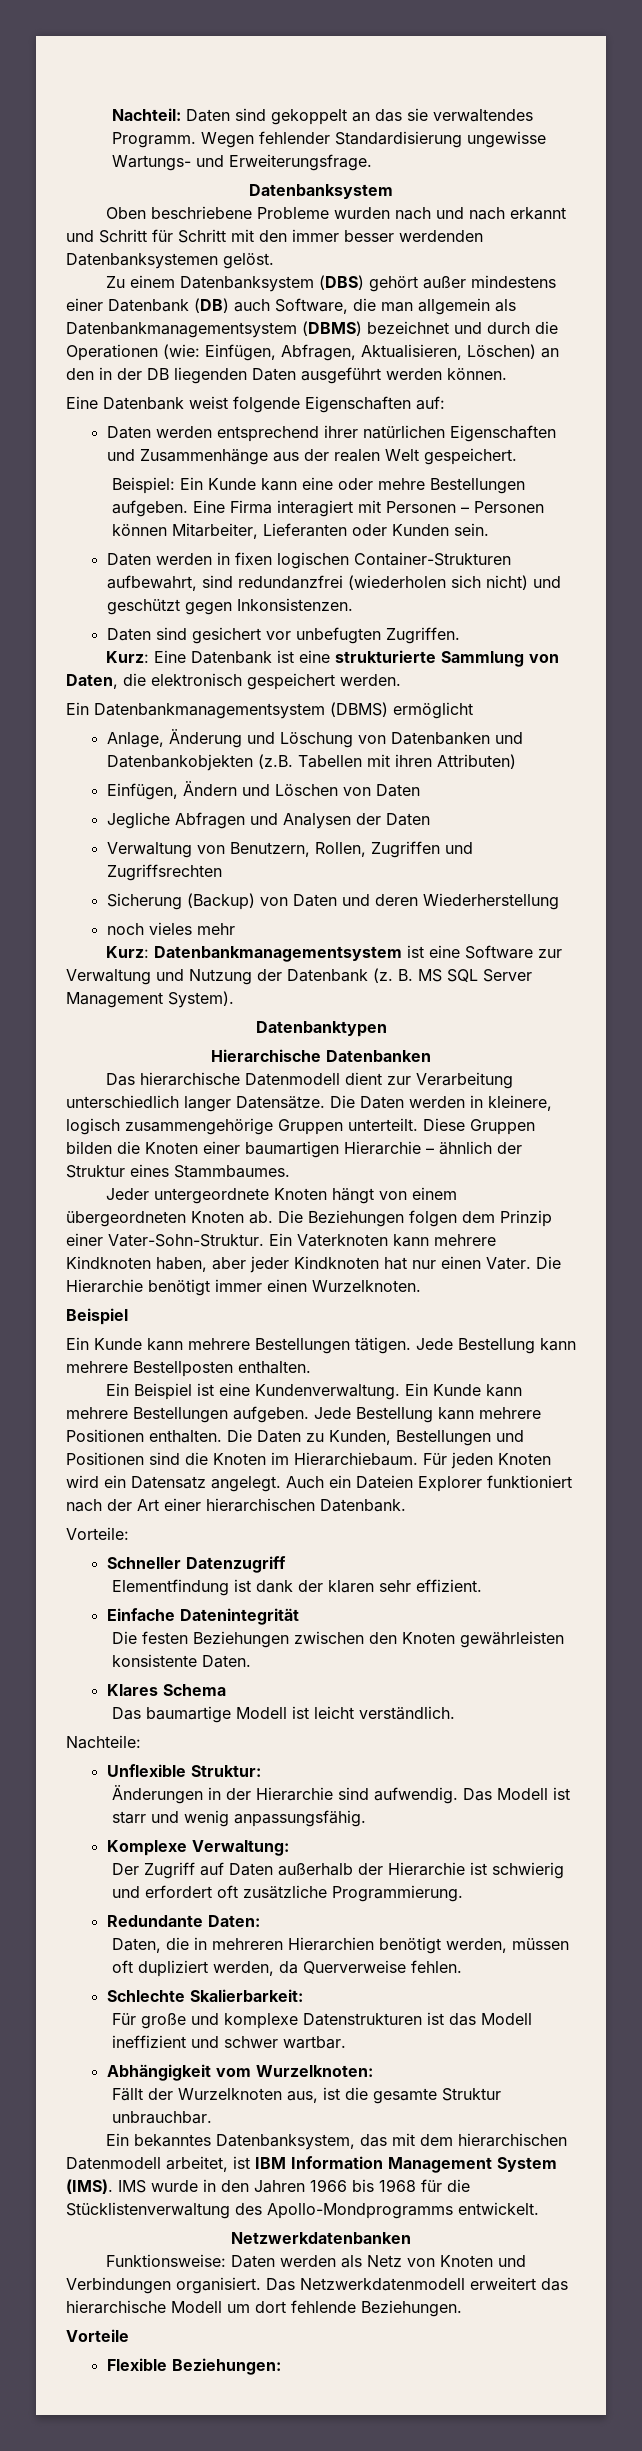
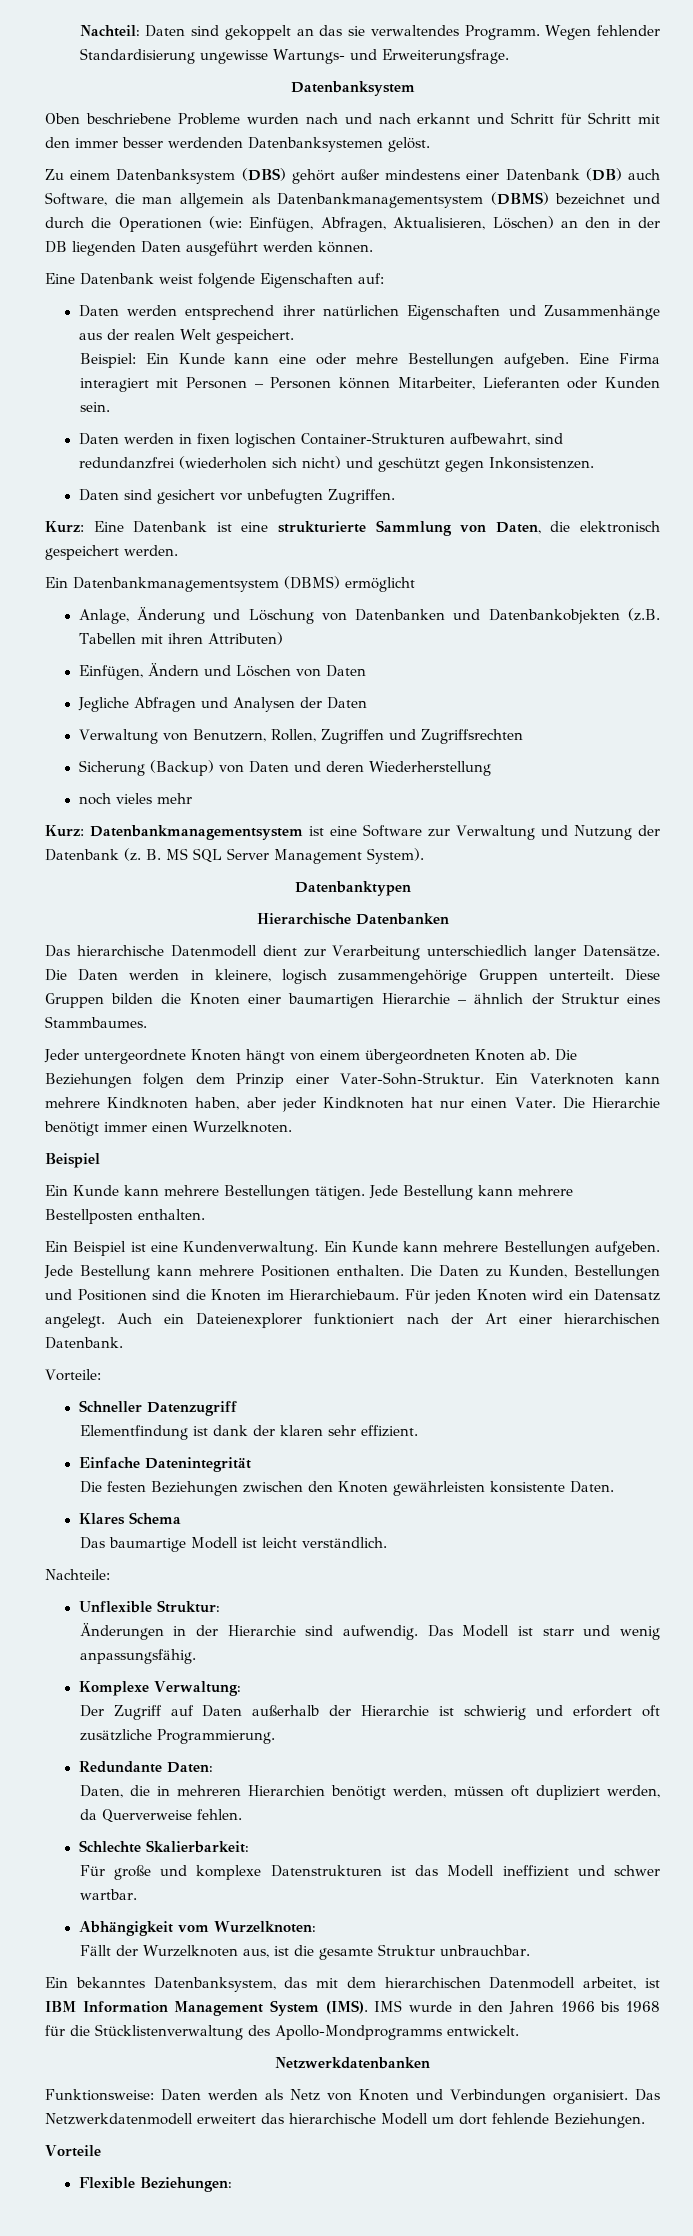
[356,1475,482,1492] Dateien Explorer -> [196,1313,303,1328] Dateienexplorer

